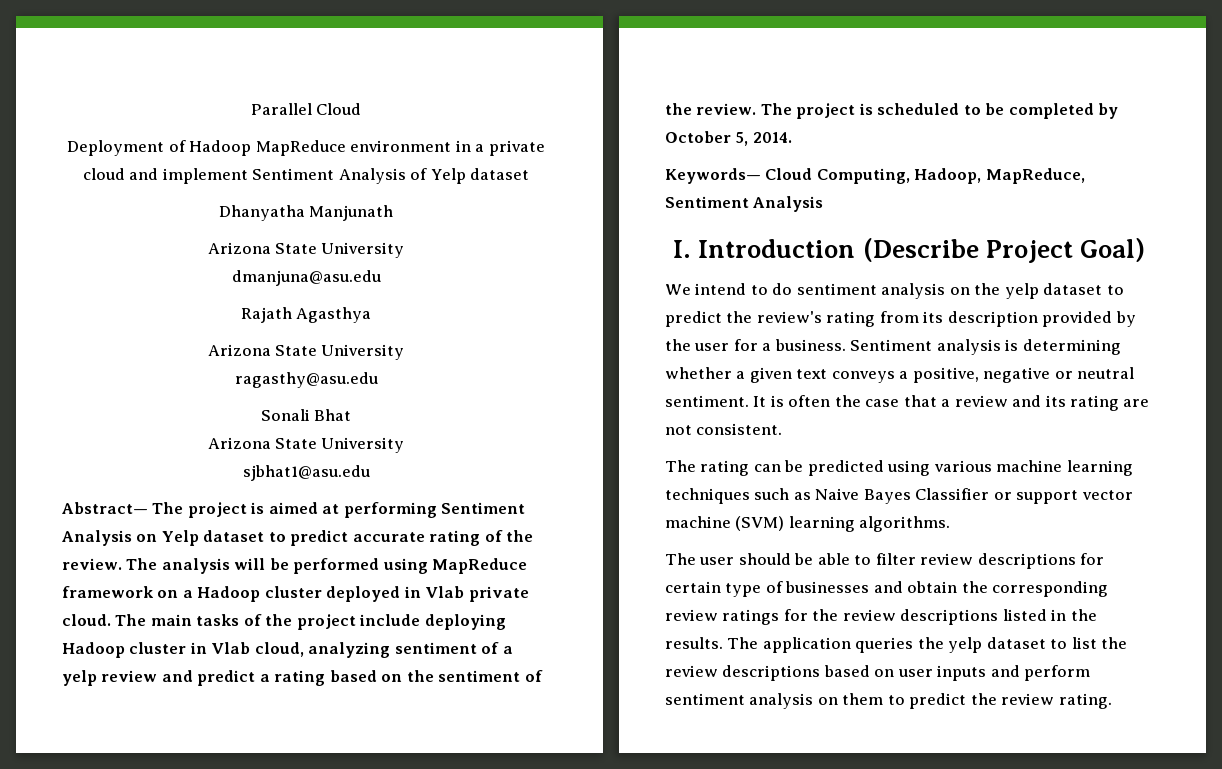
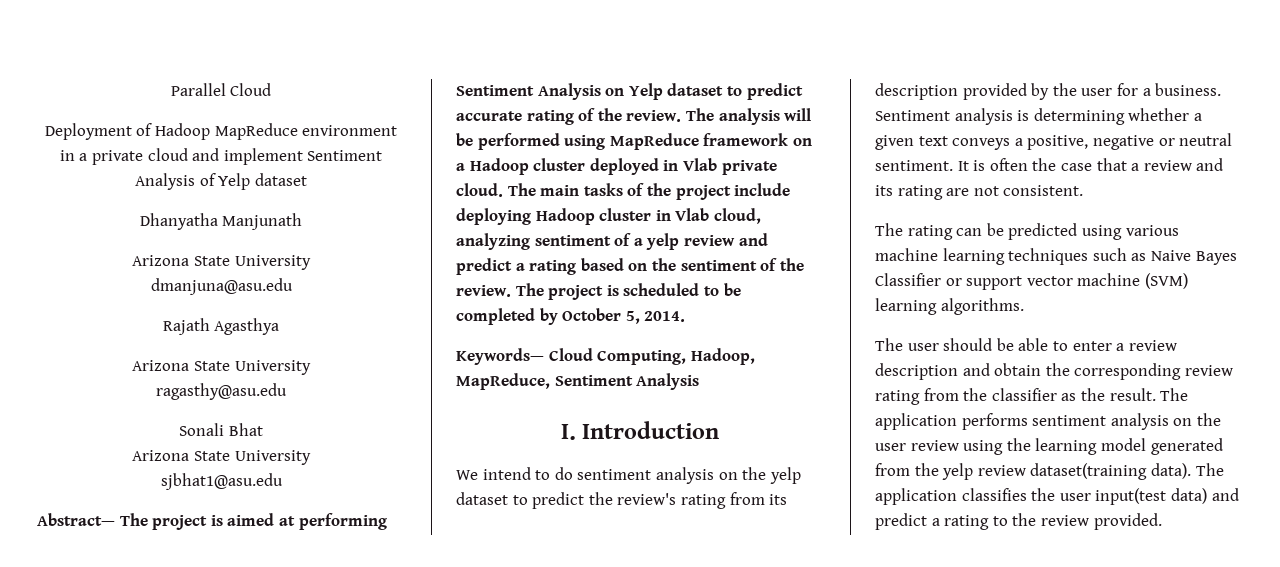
[862,238,1145,263] (Describe Project Goal) -> (720, 430) none
[875,553,1105,569] [665,581,870,597] filter review descriptions for certain type of businesses -> [1072,340,1177,351] [875,363,958,380] enter a review description
[722,609,1097,625] [665,637,1128,653] [665,665,1091,681] [665,693,1112,709] ratings for the review descriptions listed in the results. The application queries the yelp dataset to list the review descriptions based on user inputs and perform sentiment analysis on them to predict the review rating. -> [875,388,1189,405] [875,413,1221,430] [875,438,1223,455] [875,463,1224,480] [875,488,1239,505] [875,513,1162,530] rating from the classifier as the result. The application performs sentiment analysis on the user review using the learning model generated from the yelp review dataset(training data). The application classifies the user input(test data) and predict a rating to the review provided.

